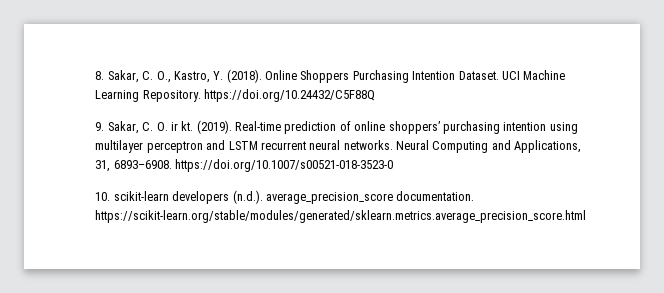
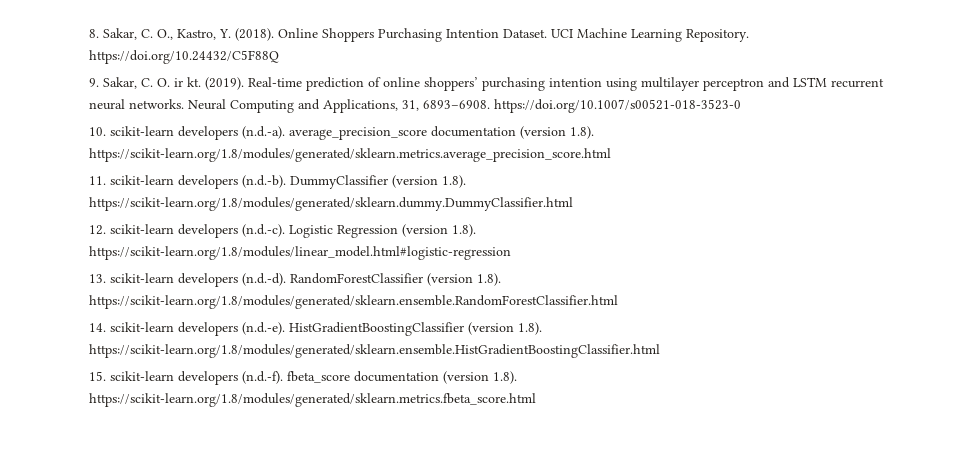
[232,190,475,204] [95,210,587,223] (n.d.). average_precision_score documentation. https://scikit-learn.org/stable/modules/generated/sklearn.metrics.average_precision_score.html -> [242,126,595,140] [89,148,612,162] [89,175,467,189] [89,197,574,211] [89,224,477,238] [89,246,512,260] [89,273,502,287] [89,295,619,309] [89,322,543,336] [89,344,661,358] [89,371,518,385] [89,393,537,407] (n.d.-a). average_precision_score documentation (version 1.8). https://scikit-learn.org/1.8/modules/generated/sklearn.metrics.average_precision_score.html // 11. scikit-learn developers (n.d.-b). DummyClassifier (version 1.8). https://scikit-learn.org/1.8/modules/generated/sklearn.dummy.DummyClassifier.html // 12. scikit-learn developers (n.d.-c). Logistic Regression (version 1.8). https://scikit-learn.org/1.8/modules/linear_model.html#logistic-regression // 13. scikit-learn developers (n.d.-d). RandomForestClassifier (version 1.8). https://scikit-learn.org/1.8/modules/generated/sklearn.ensemble.RandomForestClassifier.html // 14. scikit-learn developers (n.d.-e). HistGradientBoostingClassifier (version 1.8). https://scikit-learn.org/1.8/modules/generated/sklearn.ensemble.HistGradientBoostingClassifier.html // 15. scikit-learn developers (n.d.-f). fbeta_score documentation (version 1.8). https://scikit-learn.org/1.8/modules/generated/sklearn.metrics.fbeta_score.html

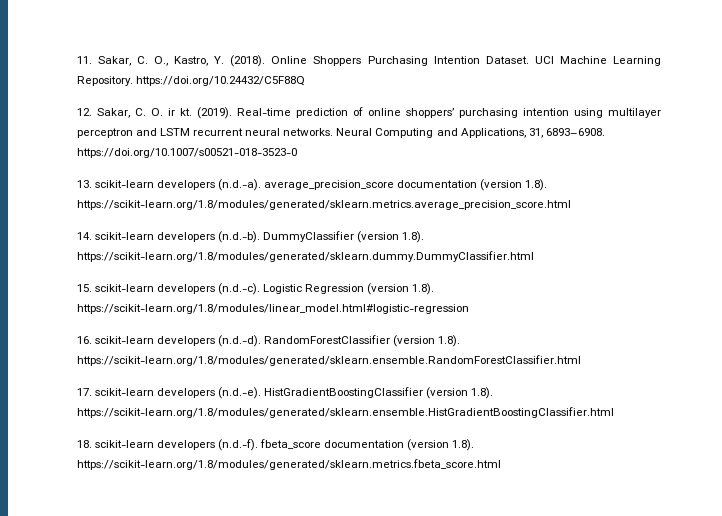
[89,29,100,38] 8. -> [76,56,92,64] 11.
[89,78,100,87] 9. -> [76,108,92,116] 12.
[89,127,107,136] 10. -> [76,180,92,188] 13.
[89,176,107,185] 11. -> [76,232,92,240] 14.
[89,225,107,235] 12. -> [76,284,92,292] 15.
[89,274,107,283] 13. -> [76,336,92,344] 16.
[89,323,107,332] 14. -> [76,388,92,396] 17.
[89,371,107,381] 15. -> [76,440,92,448] 18.

